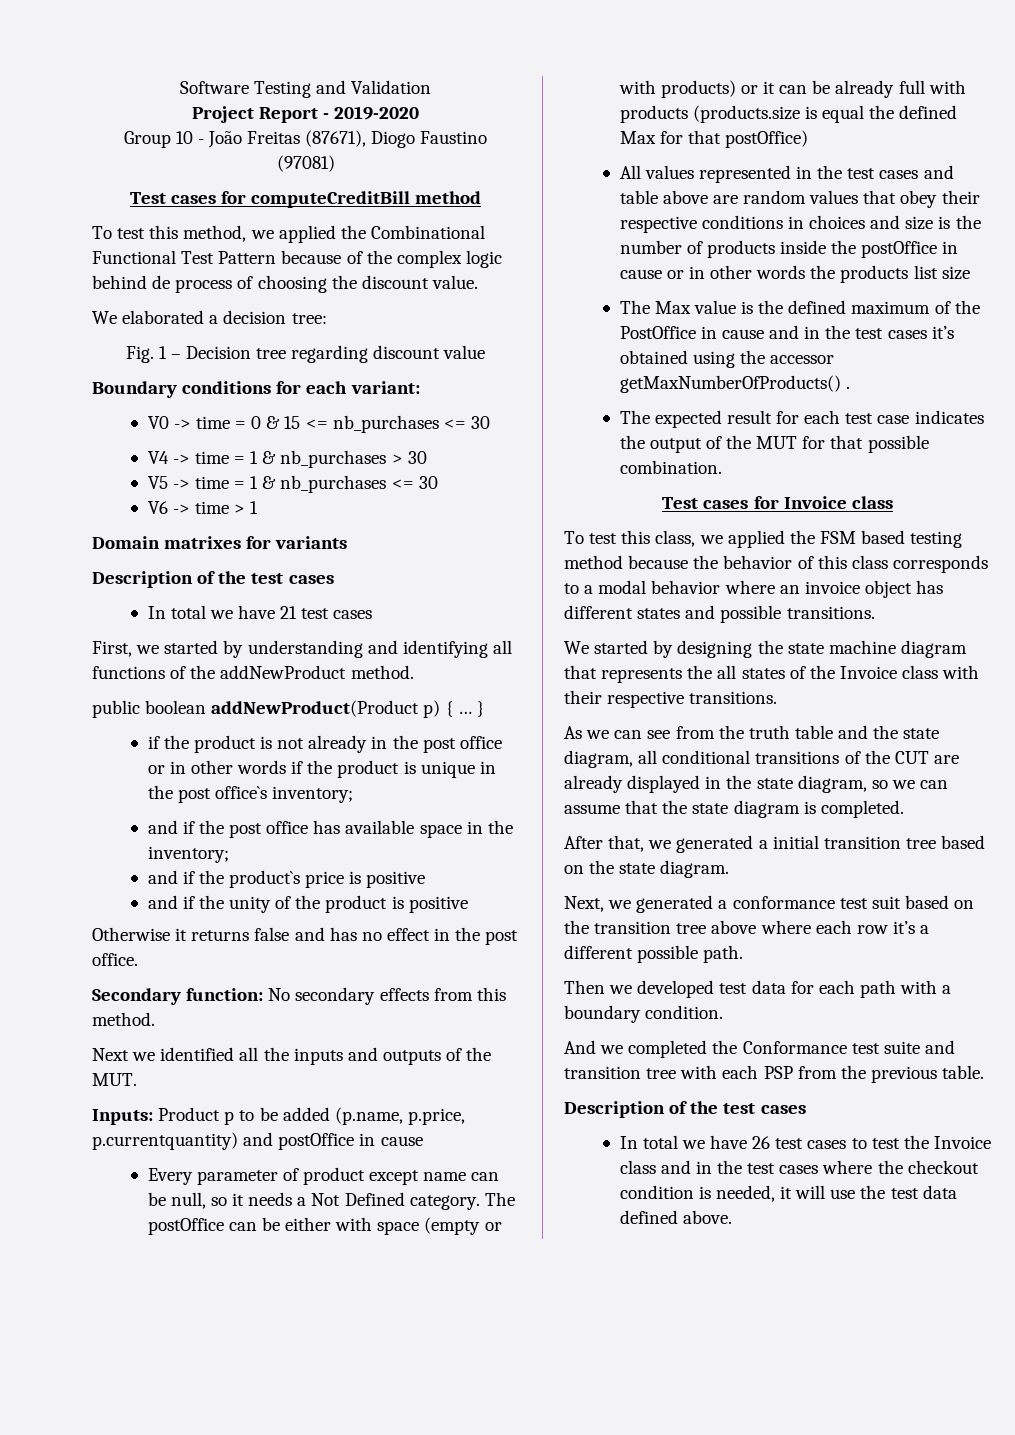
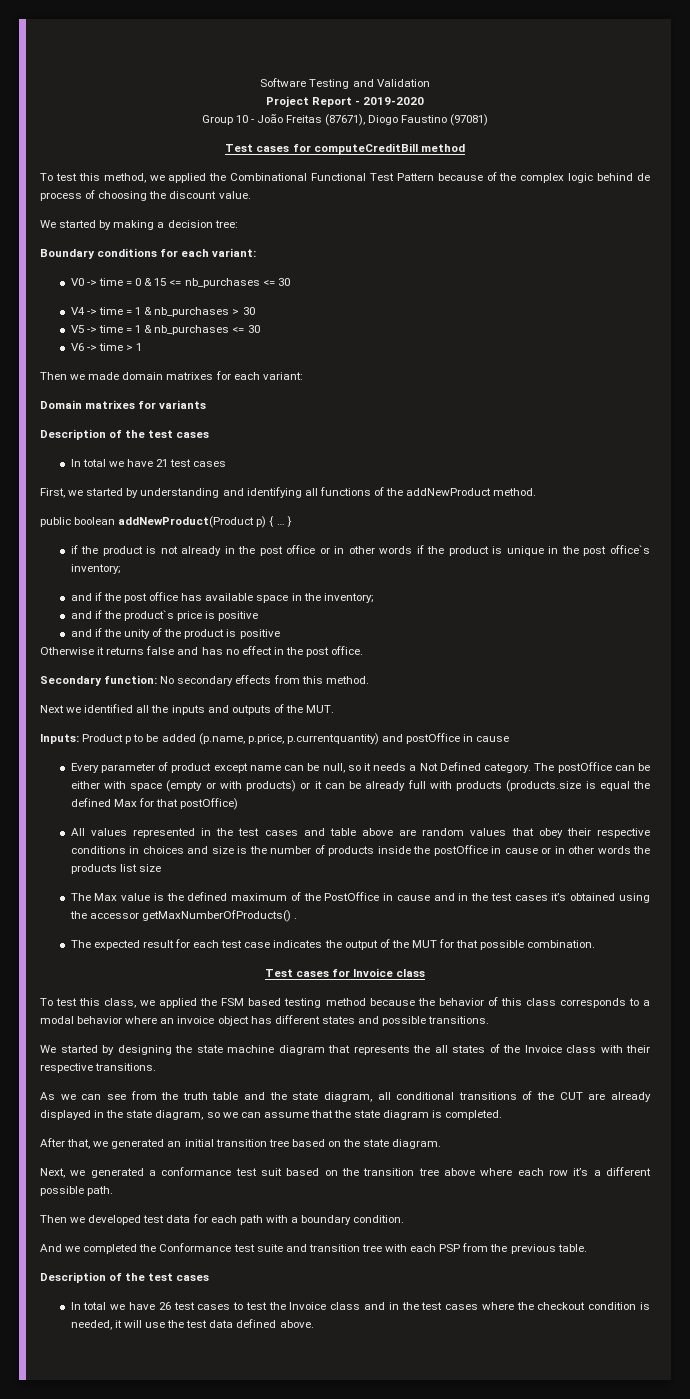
[122,310,205,324] elaborated -> [59,220,155,230] started by making
[125,345,486,363] // Fig. 1 – Decision tree regarding discount value -> (238, 224) none
(259, 507) none -> [40,371,303,380] // Then we made domain matrixes for each variant:
[758,840,768,849] a -> [167,1141,182,1147] an

